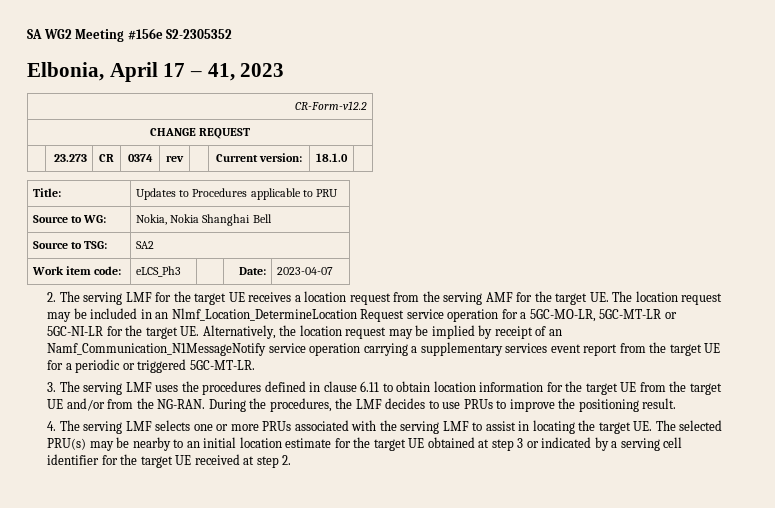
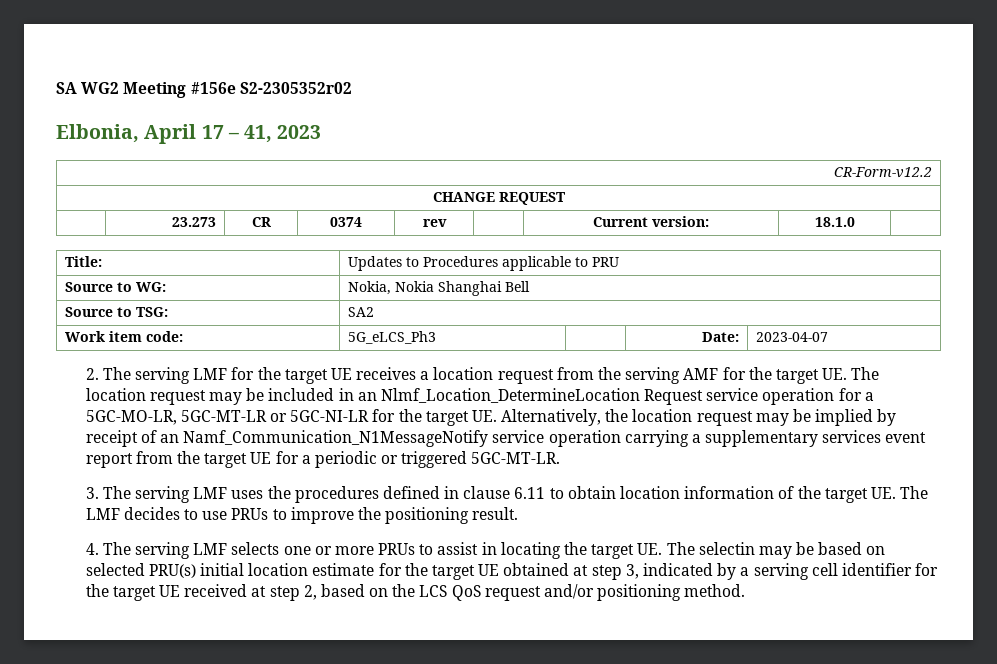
[166,29,233,39] S2-2305352 -> [239,82,352,94] S2-2305352r02
[136,266,182,277] eLCS_Ph3 -> [348,331,437,344] 5G_eLCS_Ph3
[546,381,722,395] [46,398,353,412] for the target UE from the target UE and/or from the NG-RAN. During the procedures, the -> [778,486,929,503] of the target UE. The
[294,420,469,434] associated with the serving LMF -> (416, 549) none
[679,420,723,431] [46,437,200,451] selected PRU(s) may be nearby to an -> [698,542,886,559] [85,563,196,578] selectin may be based on selected PRU(s)
[517,438,539,448] 3 or -> [625,564,639,579] 3,
[282,455,292,465] 2. -> [303,584,746,601] 2, based on the LCS QoS request and/or positioning method.

